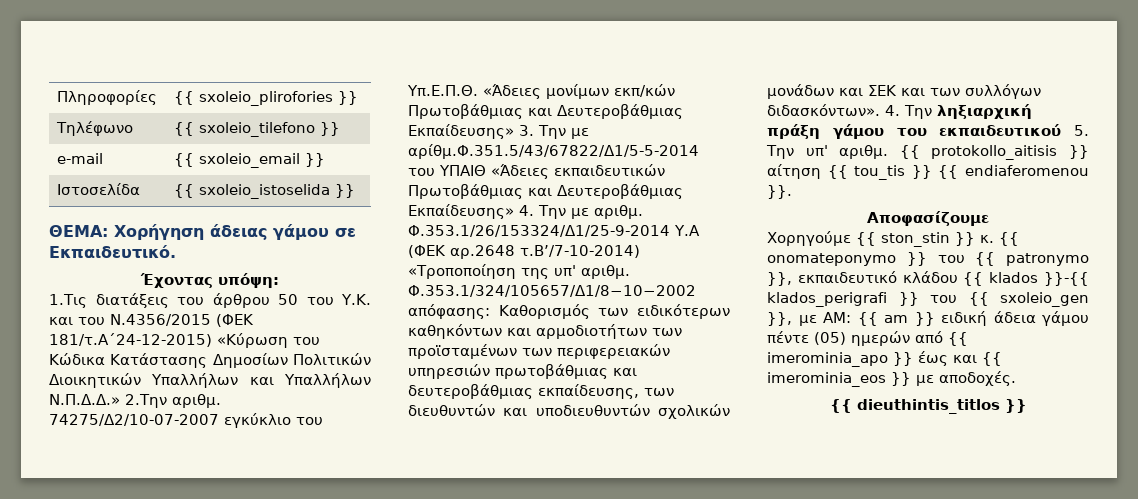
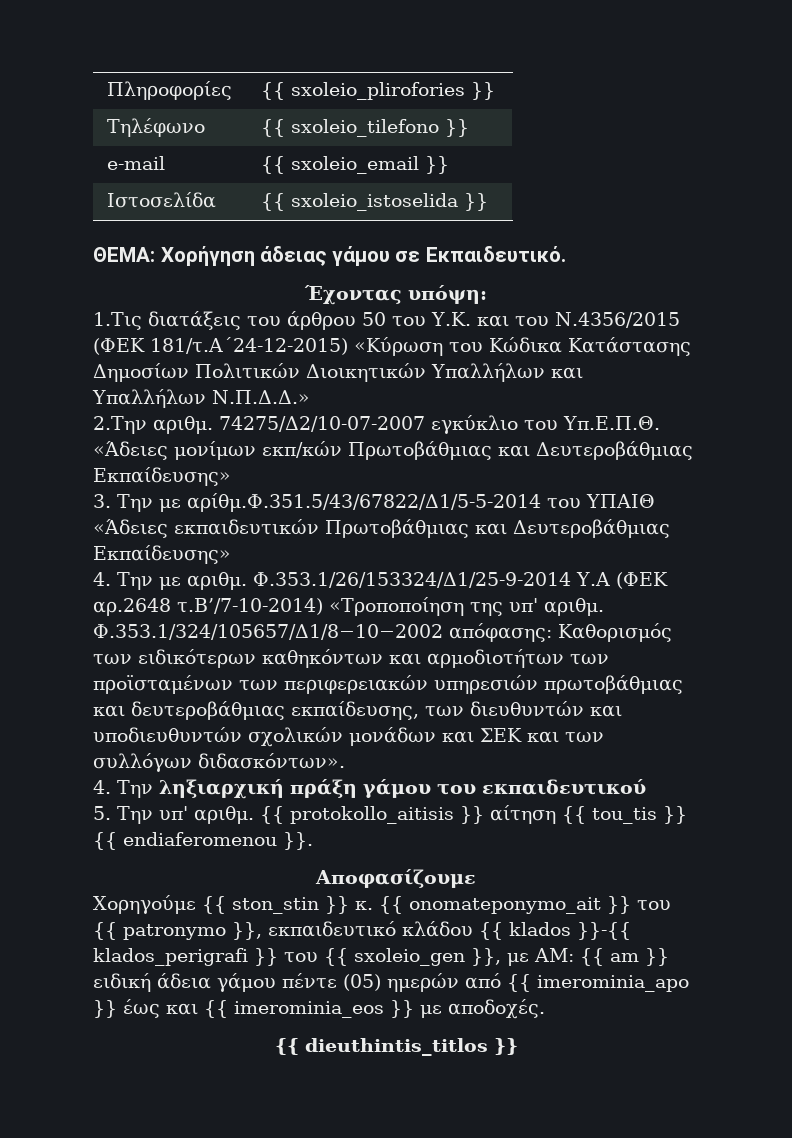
(120, 399) none -> (310, 397) //
(514, 131) none -> (231, 476) //
(514, 211) none -> (231, 554) //
(880, 110) none -> (345, 761) //
(1062, 130) none -> (646, 787) //
[767,253,896,266] onomateponymo -> [409,897,601,914] onomateponymo_ait

